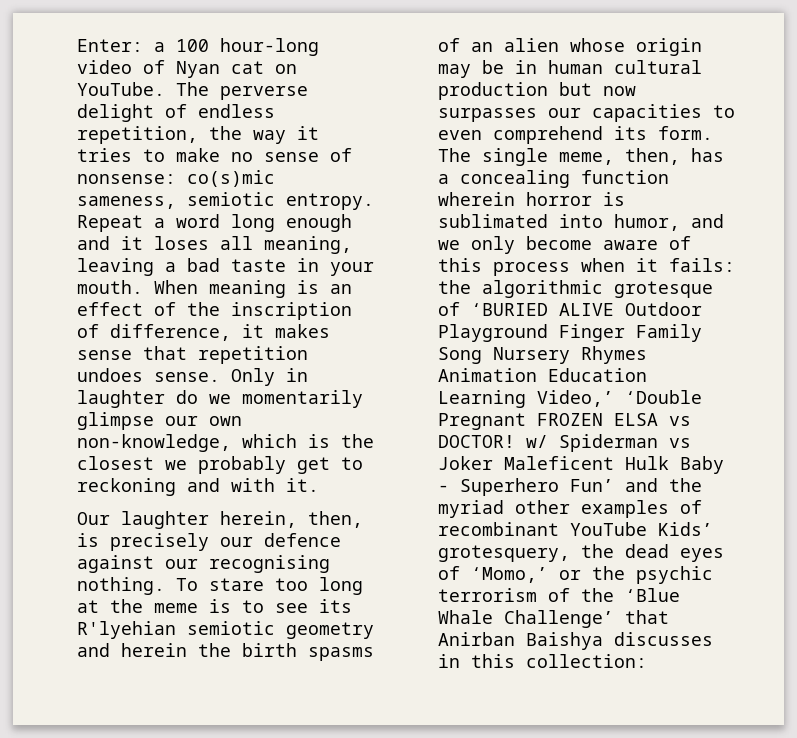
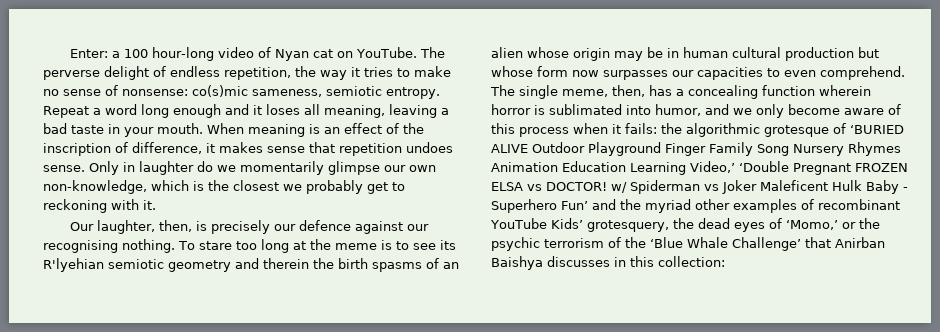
[187,478,220,492] and -> (107, 206) none
[121,511,297,529] laughter herein, -> [97,220,156,234] laughter,
[121,643,187,657] herein -> [263,258,309,269] therein
(592, 89) none -> [491,66,568,77] whose form
[493,126,713,144] comprehend its form. -> [820,66,905,80] comprehend.

